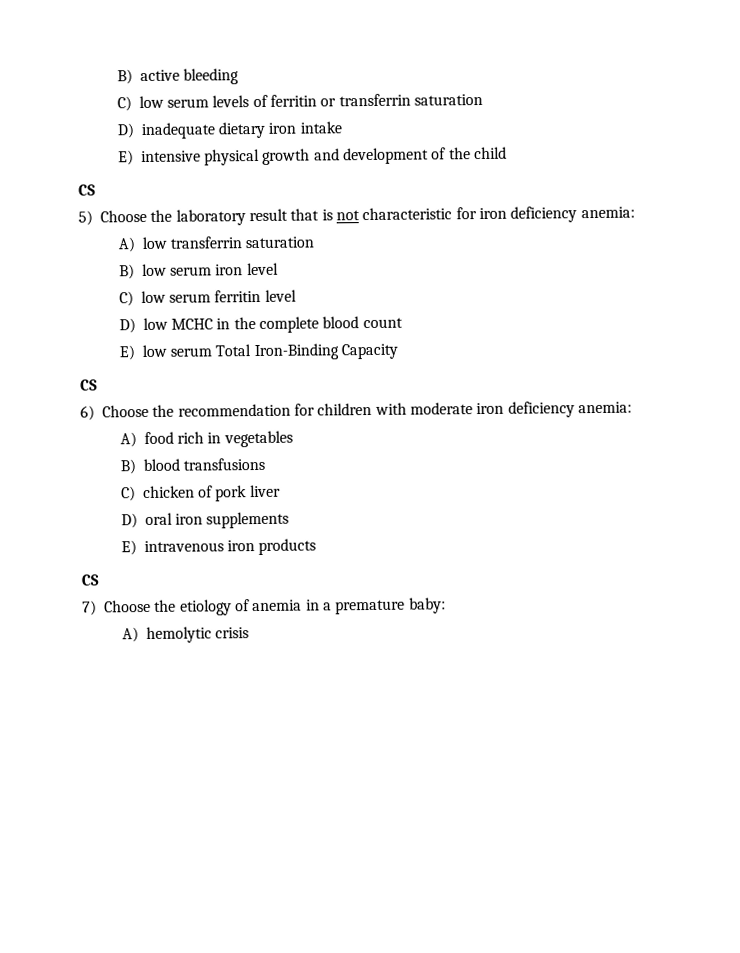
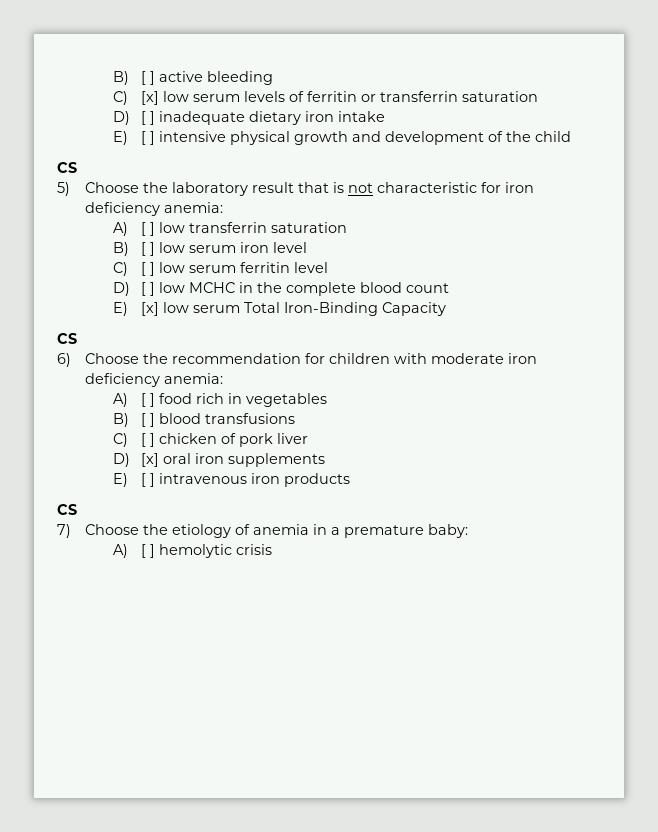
[116,69,133,85] B) -> [113,71,156,85] B) [ ]
(132, 104) none -> [141,91,160,105] [x]
(134, 131) none -> [141,111,156,125] [ ]
(134, 158) none -> [141,131,156,145] [ ]
(135, 245) none -> [141,222,156,236] [ ]
(135, 272) none -> [141,242,156,256] [ ]
(134, 299) none -> [141,262,156,276] [ ]
(136, 326) none -> [141,282,156,296] [ ]
(135, 353) none -> [141,302,160,316] [x]
(137, 440) none -> [141,393,156,407] [ ]
(136, 467) none -> [141,413,156,427] [ ]
(136, 494) none -> [141,433,156,447] [ ]
(138, 521) none -> [141,453,160,467] [x]
(137, 548) none -> [141,473,156,487] [ ]
(139, 635) none -> [141,544,156,558] [ ]

